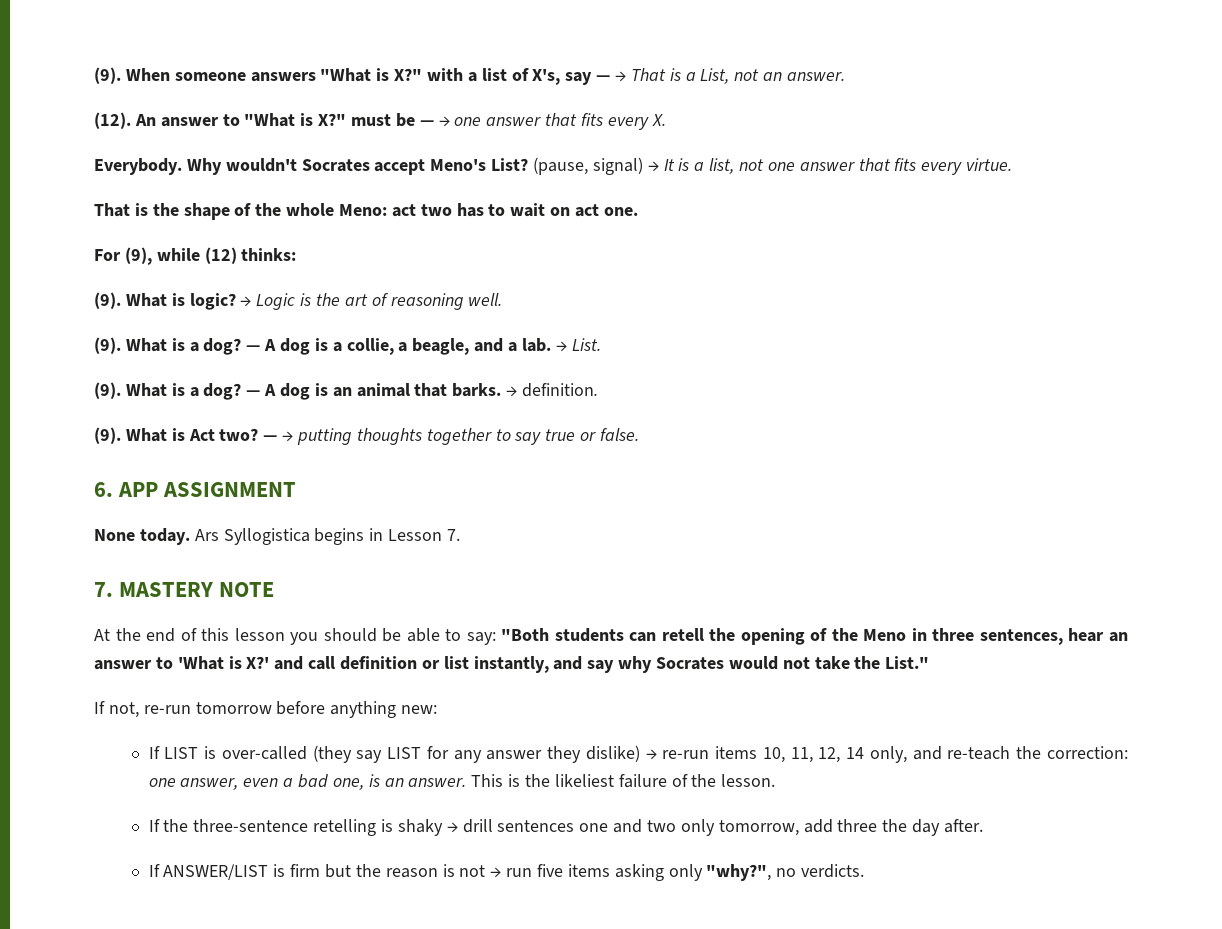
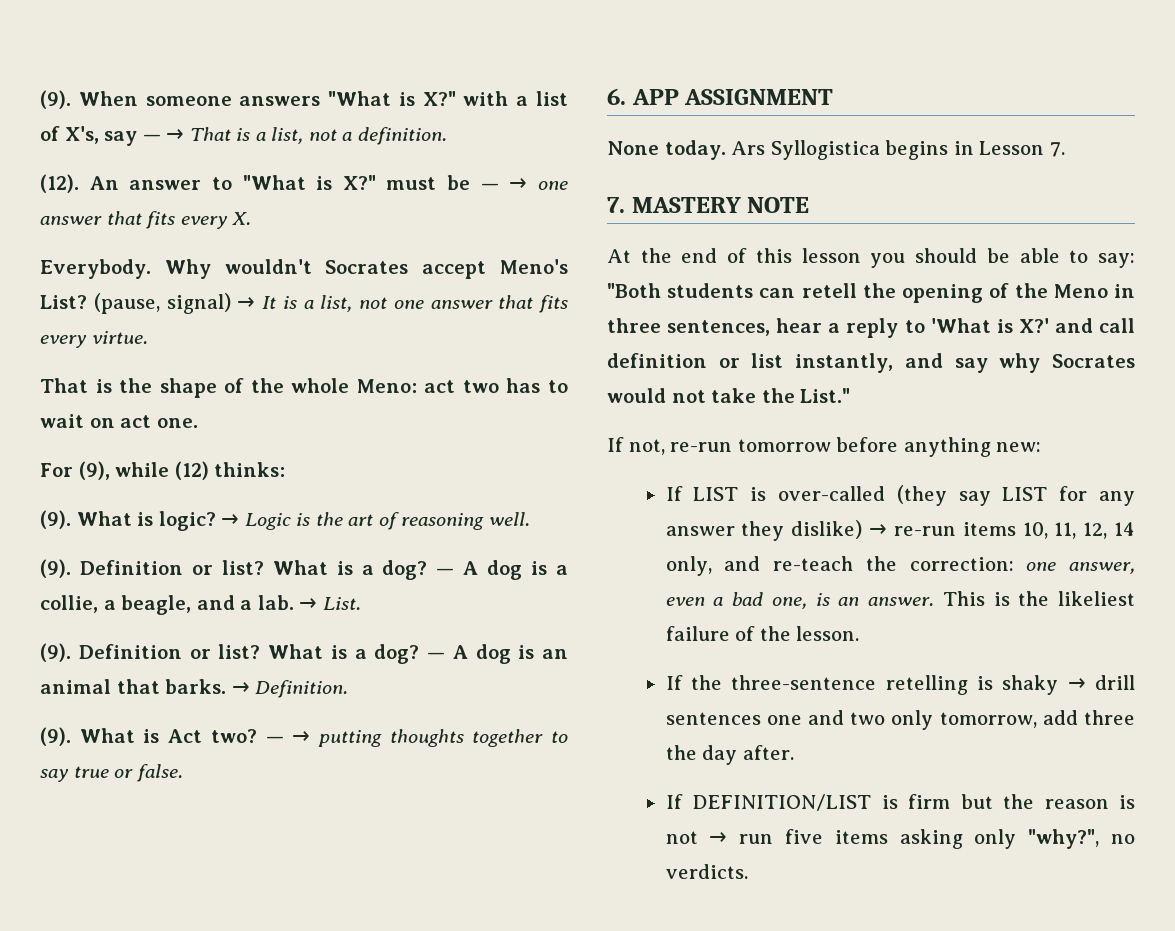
[700,68,846,84] List, not an answer. -> [271,127,447,145] list, not a definition.
(121, 345) none -> [79,560,264,575] Definition or list?
(121, 390) none -> [78,644,261,659] Definition or list?
[522,383,599,397] definition. -> [255,680,349,698] Definition.
[1108,632,1128,642] [94,660,152,670] an answer -> [828,318,899,338] a reply
[163,864,269,880] ANSWER/LIST -> [692,794,872,811] DEFINITION/LIST

